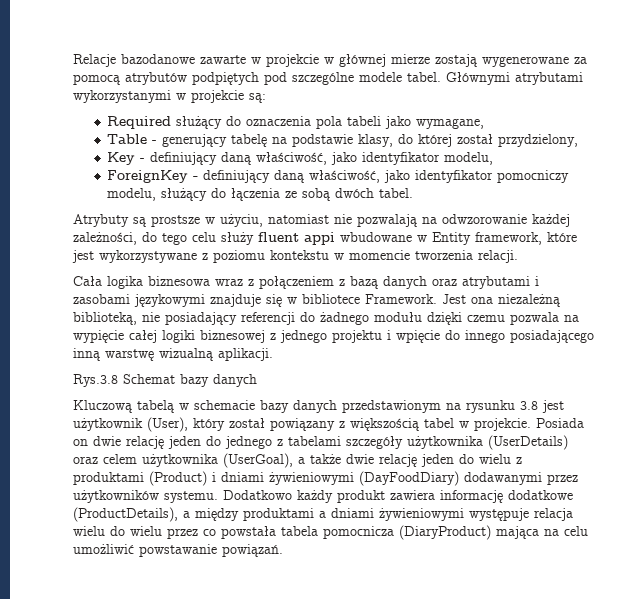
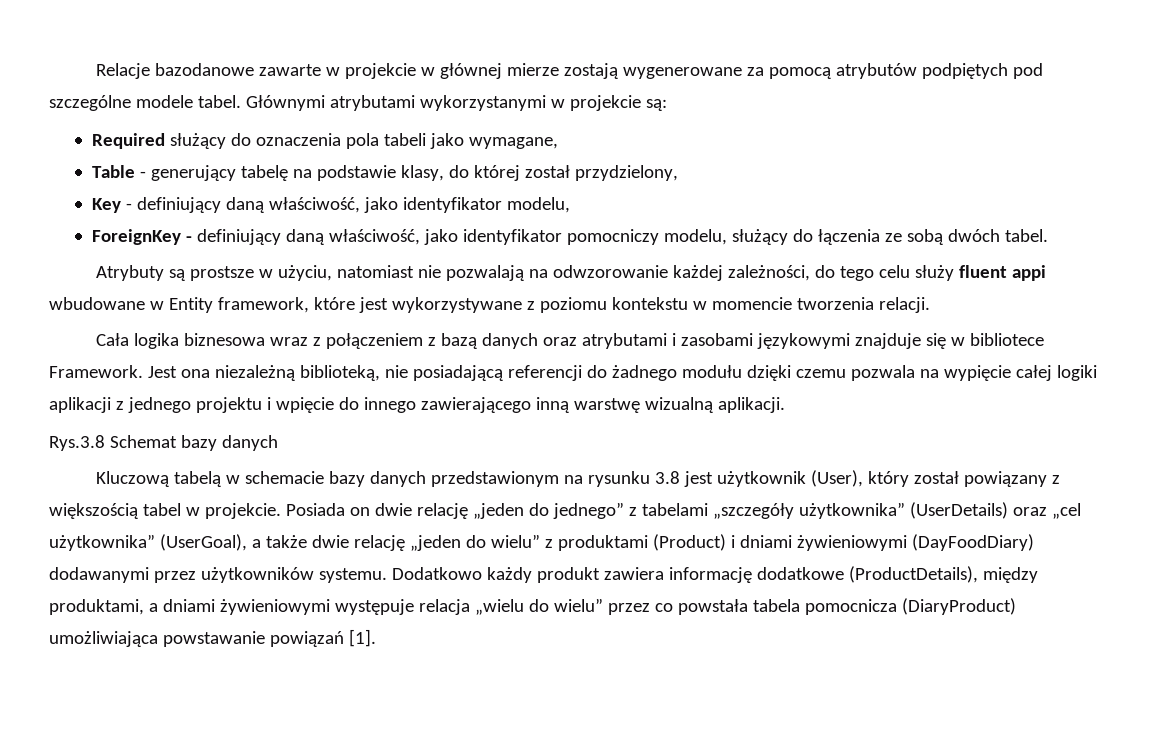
[165,312,237,325] posiadający -> [412,365,503,381] posiadającą
[200,330,265,343] biznesowej -> [49,397,111,413] aplikacji
[510,330,594,343] posiadającego -> [420,397,531,413] zawierającego
[168,435,568,450] [73,454,218,467] jeden do jednego z tabelami szczegóły użytkownika (UserDetails) oraz celem użytkownika -> [472,502,1081,519] [49,534,155,551] „jeden do jednego” z tabelami „szczegóły użytkownika” (UserDetails) oraz „cel użytkownika”
[421,454,511,467] jeden do wielu -> [409,534,540,551] „jeden do wielu”
[183,508,314,521] a między produktami -> [982,567,1038,583] [49,599,144,615] między produktami,
[73,526,162,536] wielu do wielu -> [474,598,603,615] „wielu do wielu”
[496,526,588,539] [73,544,283,557] mająca na celu umożliwić powstawanie powiązań. -> [49,629,376,647] umożliwiająca powstawanie powiązań [1].

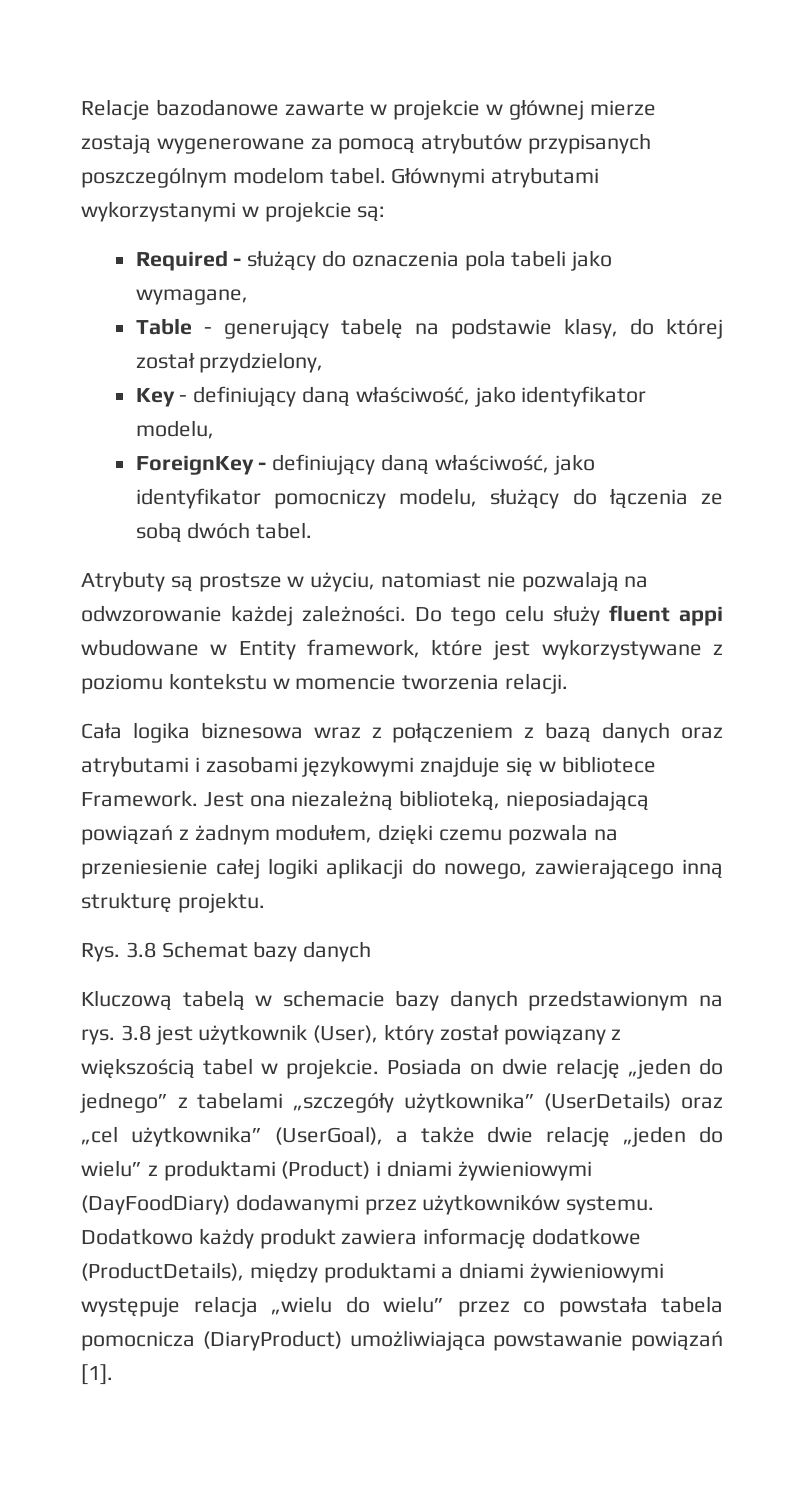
[922,63,1044,79] [49,95,193,111] podpiętych pod szczególne modele -> [528,133,652,154] [81,167,324,188] przypisanych poszczególnym modelom
(165, 141) none -> [233,258,242,266] -
[728,265,836,281] zależności, do -> [302,605,442,622] zależności. Do
[384,365,742,381] nie posiadającą referencji do żadnego modułu -> [506,790,650,811] [81,824,373,845] nieposiadającą powiązań z żadnym modułem,
[943,365,1011,381] wypięcie -> [81,859,208,879] przeniesienie
[115,397,785,413] [49,435,105,451] z jednego projektu i wpięcie do innego zawierającego inną warstwę wizualną aplikacji. // Rys.3.8 -> [411,858,723,879] [81,892,265,913] [81,942,156,962] do nowego, zawierającego inną strukturę projektu. // Rys. 3.8
[588,471,651,487] rysunku -> [81,1029,115,1045] rys.
[49,599,144,615] produktami, -> [323,1262,436,1283] produktami

